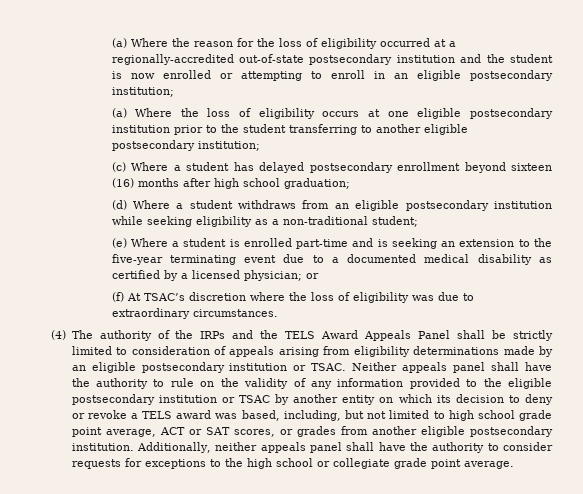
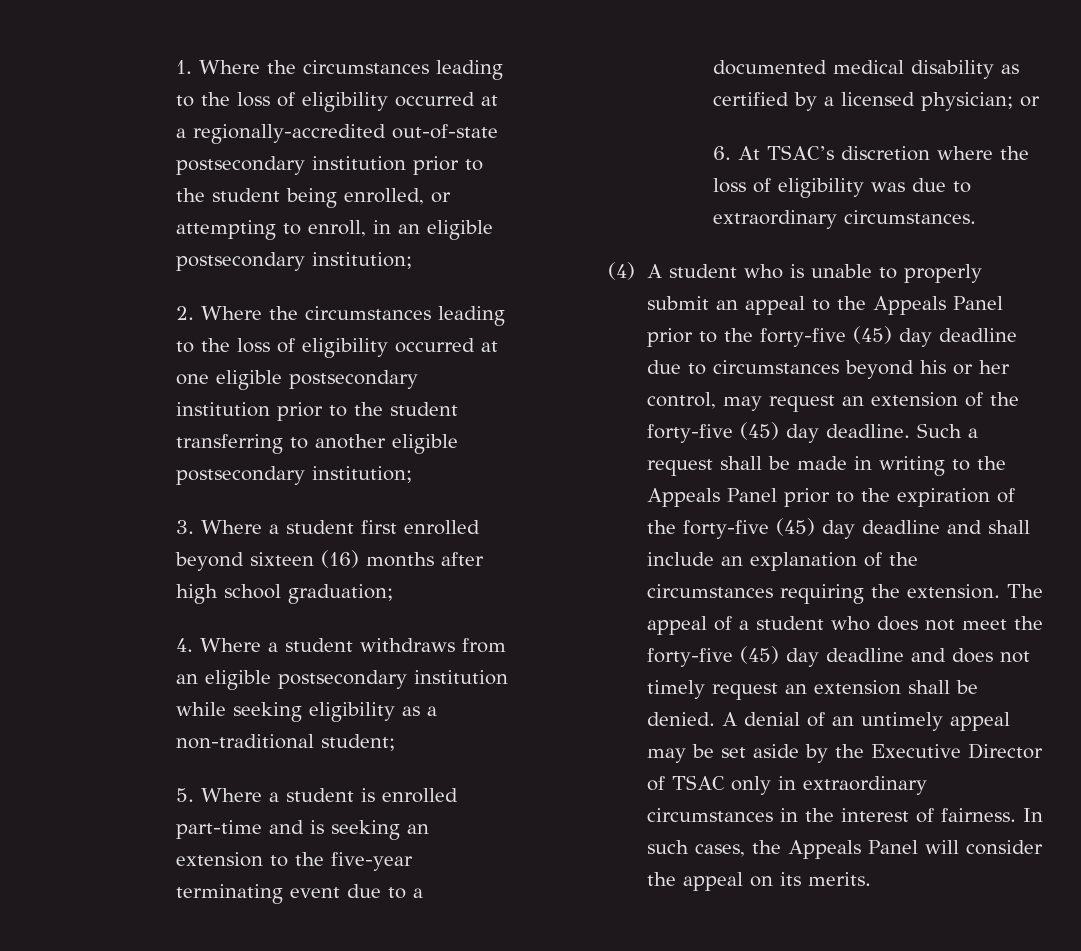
[111,38,254,48] (a) Where the reason for -> [175,60,503,80] [175,95,194,107] 1. Where the circumstances leading to
[460,54,553,63] [111,70,211,79] and the student is now enrolled -> [412,156,483,175] [175,188,424,208] prior to the student being enrolled,
[330,70,365,79] enroll -> [307,220,366,237] enroll,
[111,108,360,119] (a) Where the loss of eligibility occurs -> [175,306,505,326] [175,338,475,358] 2. Where the circumstances leading to the loss of eligibility occurred
[111,162,461,173] (c) Where a student has delayed postsecondary enrollment -> [175,520,480,535] 3. Where a student first enrolled
[111,200,127,210] (d) -> [175,638,193,652] 4.
[111,238,127,248] (e) -> [175,788,194,802] 5.
[111,292,124,302] (f) -> [712,146,731,160] 6.
[71,330,553,341] [71,346,553,357] [71,362,552,373] [71,378,552,389] [71,394,553,405] [71,410,553,421] [71,426,554,437] [71,442,554,453] [71,458,514,469] The authority of the IRPs and the TELS Award Appeals Panel shall be strictly limited to consideration of appeals arising from eligibility determinations made by an eligible postsecondary institution or TSAC. Neither appeals panel shall have the authority to rule on the validity of any information provided to the eligible postsecondary institution or TSAC by another entity on which its decision to deny or revoke a TELS award was based, including, but not limited to high school grade point average, ACT or SAT scores, or grades from another eligible postsecondary institution. Additionally, neither appeals panel shall have the authority to consider requests for exceptions to the high school or collegiate grade point average. -> [647,264,983,283] [647,296,1004,315] [647,326,1018,347] [647,360,1011,379] [647,392,1020,412] [647,422,979,443] [647,456,1007,476] [647,488,1016,507] [647,518,1031,539] [647,552,919,571] [647,584,1044,604] [647,616,1044,635] [647,646,1031,667] [647,680,979,700] [647,712,1011,731] [647,743,1044,763] [647,775,928,795] [647,808,1044,823] [647,840,1044,859] [647,872,872,891] A student who is unable to properly submit an appeal to the Appeals Panel prior to the forty-five (45) day deadline due to circumstances beyond his or her control, may request an extension of the forty-five (45) day deadline. Such a request shall be made in writing to the Appeals Panel prior to the expiration of the forty-five (45) day deadline and shall include an explanation of the circumstances requiring the extension. The appeal of a student who does not meet the forty-five (45) day deadline and does not timely request an extension shall be denied. A denial of an untimely appeal may be set aside by the Executive Director of TSAC only in extraordinary circumstances in the interest of fairness. In such cases, the Appeals Panel will consider the appeal on its merits.

